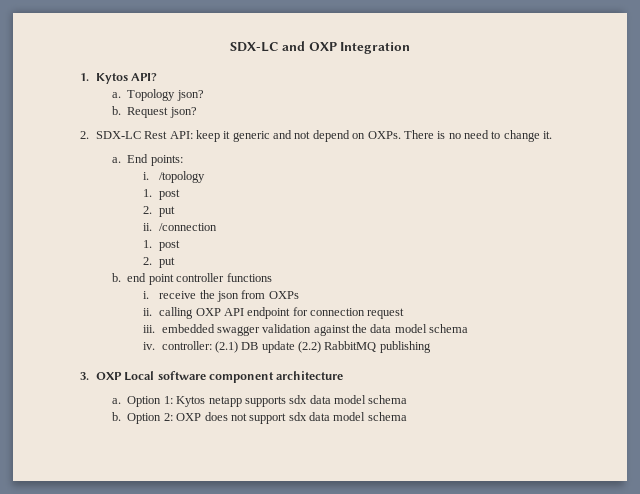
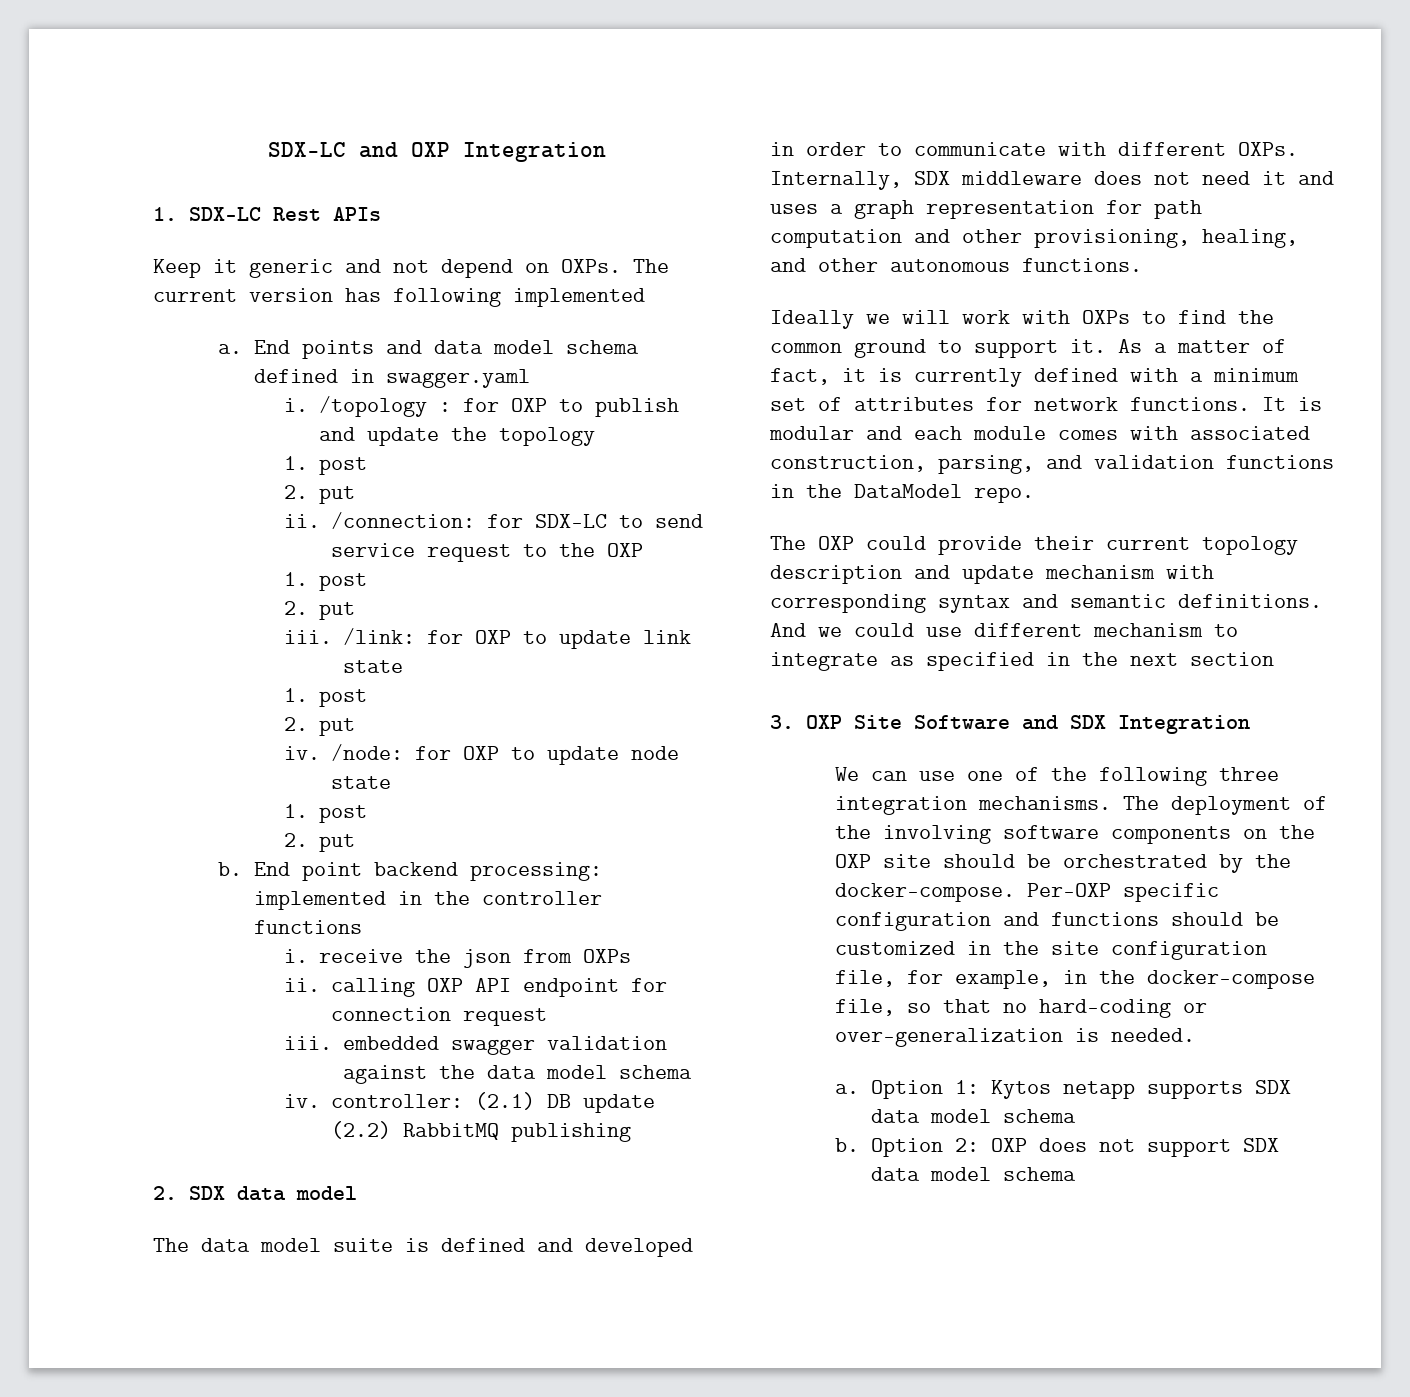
[95,73,158,84] [111,89,204,101] [111,106,197,118] [80,130,220,142] Kytos API? // a. Topology json? // b. Request json? // 2. SDX-LC Rest API: keep -> [188,207,381,221] [153,259,201,278] SDX-LC Rest APIs // Keep
[403,130,553,142] [111,154,183,166] [143,171,206,183] There is no need to change it. // a. End points: // i. /topology -> [633,259,669,273] [153,288,645,307] [218,340,639,359] [253,369,530,388] [283,396,680,417] [319,427,596,446] The current version has following implemented // a. End points and data model schema defined in swagger.yaml // i. /topology : for OXP to publish and update the topology
[159,223,218,231] [143,240,181,251] [143,257,176,268] [111,273,174,285] /connection // 1. post // 2. put // b. end point -> [331,512,704,529] [331,543,644,562] [283,572,368,591] [283,601,356,620] [283,628,692,649] [343,660,404,673] [283,688,368,707] [283,717,356,736] [283,744,680,765] [331,776,392,789] [283,804,368,823] [283,833,356,852] [218,862,602,881] [253,891,470,910] /connection: for SDX-LC to send service request to the OXP // 1. post // 2. put // iii. /link: for OXP to update link state // 1. post // 2. put // iv. /node: for OXP to update node state // 1. post // 2. put // b. End point backend processing: implemented in the
[80,371,344,383] 3. OXP Local software component architecture -> [153,1186,357,1201] [153,1238,693,1257] [770,142,1298,156] [770,171,1334,190] [770,200,1202,219] [770,229,1298,248] [770,258,1142,272] [770,310,1274,329] [770,339,1286,358] [770,368,1299,387] [770,397,1322,411] [769,426,1310,440] [770,455,1334,474] [770,484,1034,503] [770,536,1298,555] [770,565,1214,584] [770,594,1322,613] [770,623,1238,637] [770,652,1274,671] [770,715,1250,734] [835,767,1280,786] [835,796,1328,815] [835,825,1316,844] [835,854,1292,873] [835,883,1220,902] [835,912,1280,931] [835,941,1268,960] [835,970,1316,989] [835,999,1208,1018] [835,1028,1196,1047] 2. SDX data model // The data model suite is defined and developed in order to communicate with different OXPs. Internally, SDX middleware does not need it and uses a graph representation for path computation and other provisioning, healing, and other autonomous functions. // Ideally we will work with OXPs to find the common ground to support it. As a matter of fact, it is currently defined with a minimum set of attributes for network functions. It is modular and each module comes with associated construction, parsing, and validation functions in the DataModel repo. // The OXP could provide their current topology description and update mechanism with corresponding syntax and semantic definitions. And we could use different mechanism to integrate as specified in the next section // 3. OXP Site Software and SDX Integration // We can use one of the following three integration mechanisms. The deployment of the involving software components on the OXP site should be orchestrated by the docker-compose. Per-OXP specific configuration and functions should be customized in the site configuration file, for example, in the docker-compose file, so that no hard-coding or over-generalization is needed.
[289,395,308,404] sdx -> [1254,1080,1291,1094] SDX
[288,412,307,421] sdx -> [1242,1138,1279,1152] SDX

